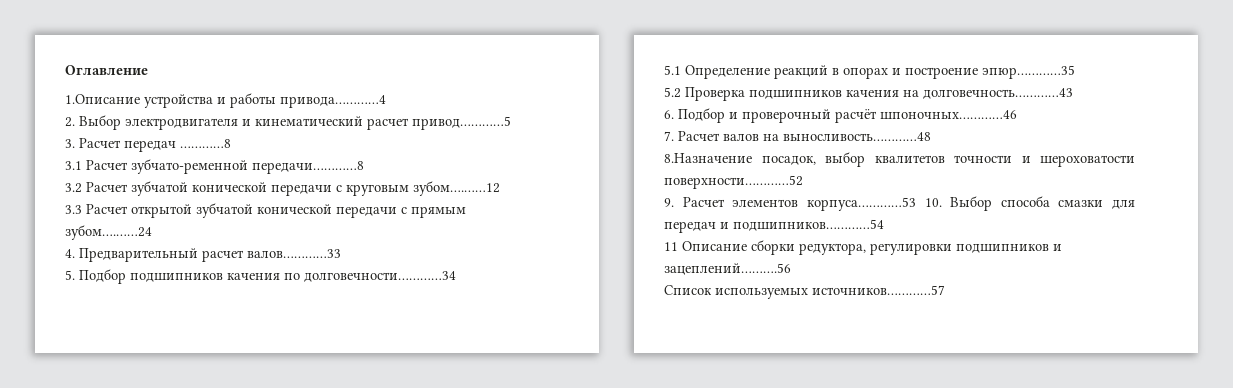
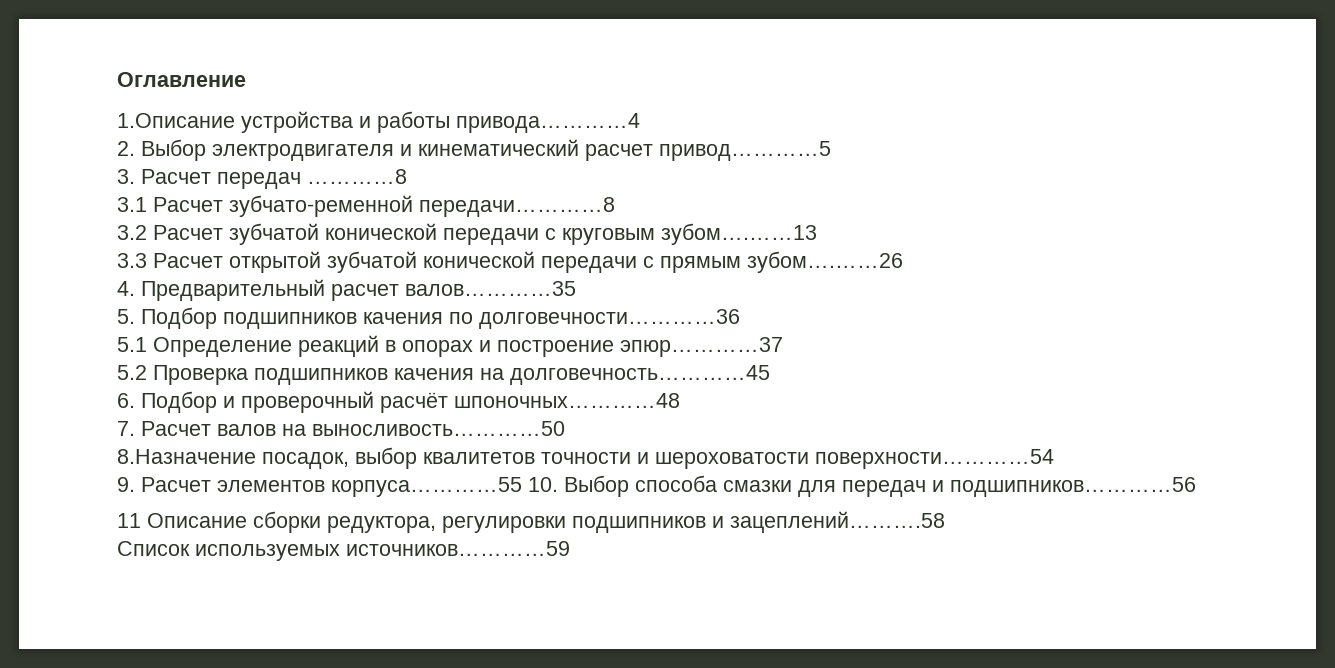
[413,181,500,196] зубом….……12 -> [661,223,817,245] зубом….……13
[65,225,152,240] зубом….……24 -> [747,251,903,273] зубом….……26
[247,249,341,258] валов…………33 -> [405,281,576,296] валов…………35
[304,271,456,282] долговечности…………34 -> [479,309,740,329] долговечности…………36
[982,65,1075,79] эпюр…………35 -> [620,337,783,357] эпюр…………37
[923,88,1073,99] долговечность…………43 -> [510,365,770,385] долговечность…………45
[880,110,1017,120] шпоночных…………46 -> [454,393,680,408] шпоночных…………48
[783,132,931,141] выносливость…………48 -> [312,421,565,436] выносливость…………50
[664,175,803,189] поверхности…………52 -> [815,449,1054,469] поверхности…………54
[806,197,916,211] корпуса…………53 -> [331,477,522,497] корпуса…………55
[733,219,884,231] подшипников…………54 -> [950,477,1196,497] подшипников…………56
[664,263,791,275] зацеплений……….56 -> [730,511,945,533] зацеплений……….58
[812,285,945,295] источников…………57 -> [346,541,570,556] источников…………59

